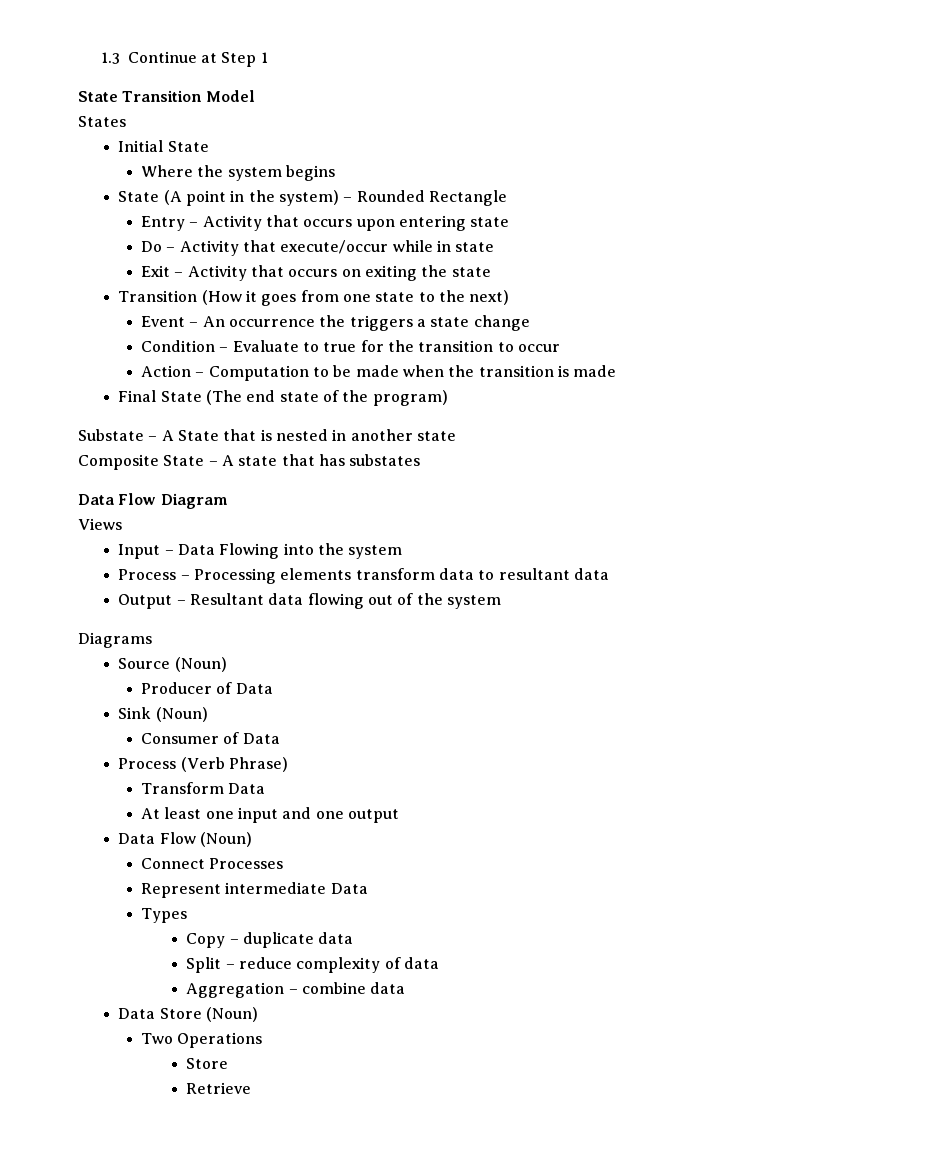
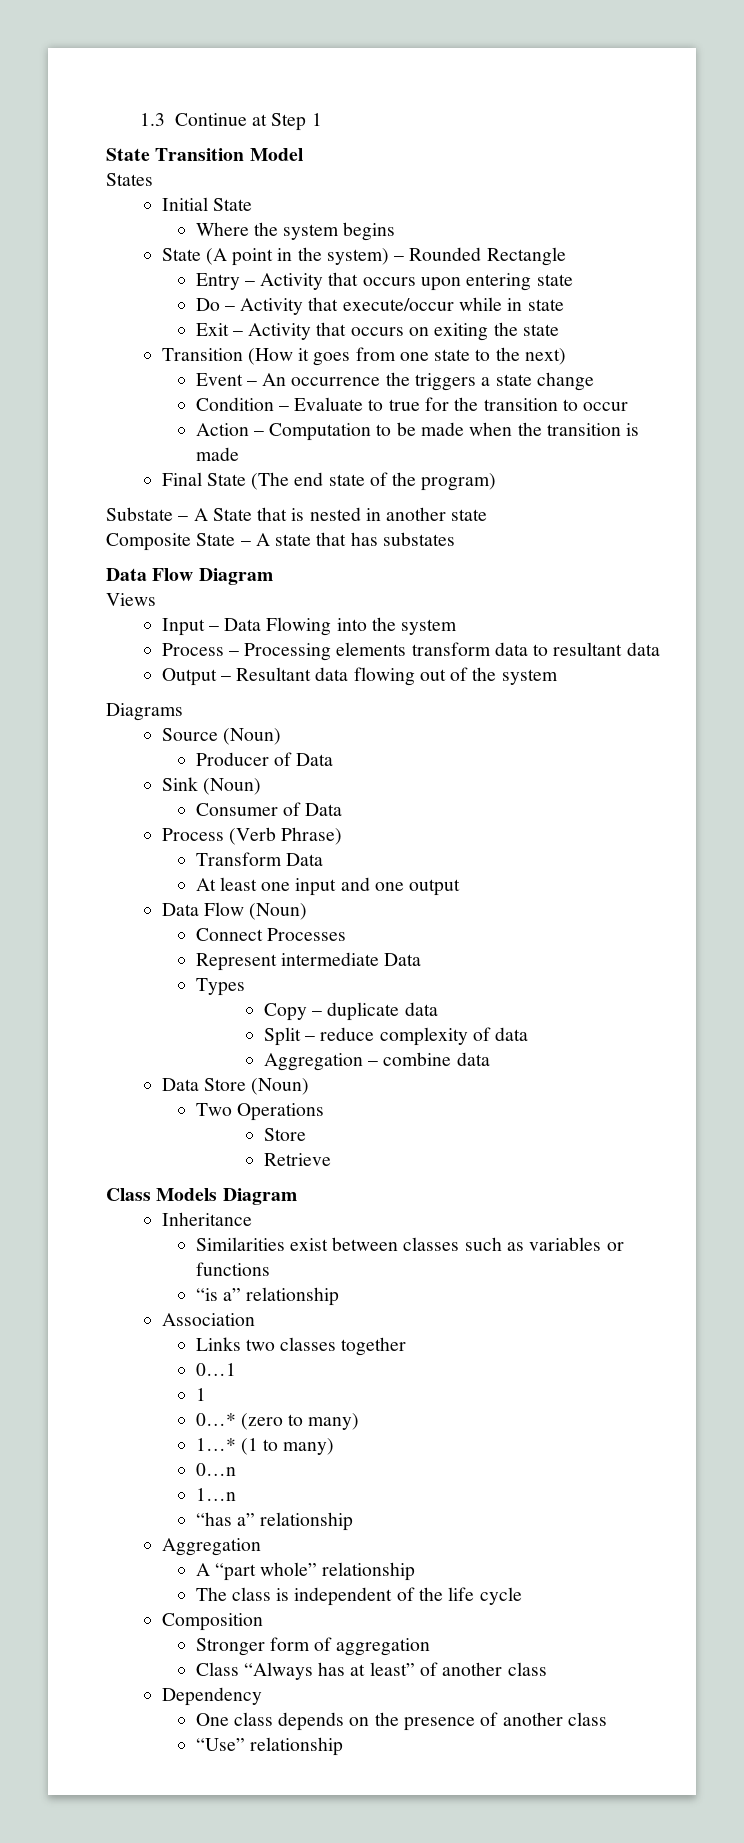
(252, 1088) none -> [106,1188,297,1205] [161,1212,252,1226] [195,1237,624,1251] [195,1262,270,1276] [195,1287,340,1306] [161,1313,255,1326] [195,1337,407,1356] [195,1363,236,1376] [195,1388,206,1401] [195,1413,360,1430] [195,1438,335,1455] [195,1463,236,1476] [195,1488,236,1501] [195,1512,354,1531] [161,1538,261,1556] [195,1562,416,1581] [195,1587,522,1606] [161,1613,263,1631] [195,1637,431,1656] [195,1662,547,1680] [161,1687,262,1706] [195,1712,607,1731] [195,1737,343,1756] // Class Models Diagram // Inheritance // Similarities exist between classes such as variables or functions // “is a” relationship // Association // Links two classes together // 0…1 // 1 // 0…* (zero to many) // 1…* (1 to many) // 0…n // 1…n // “has a” relationship // Aggregation // A “part whole” relationship // The class is independent of the life cycle // Composition // Stronger form of aggregation // Class “Always has at least” of another class // Dependency // One class depends on the presence of another class // “Use” relationship

